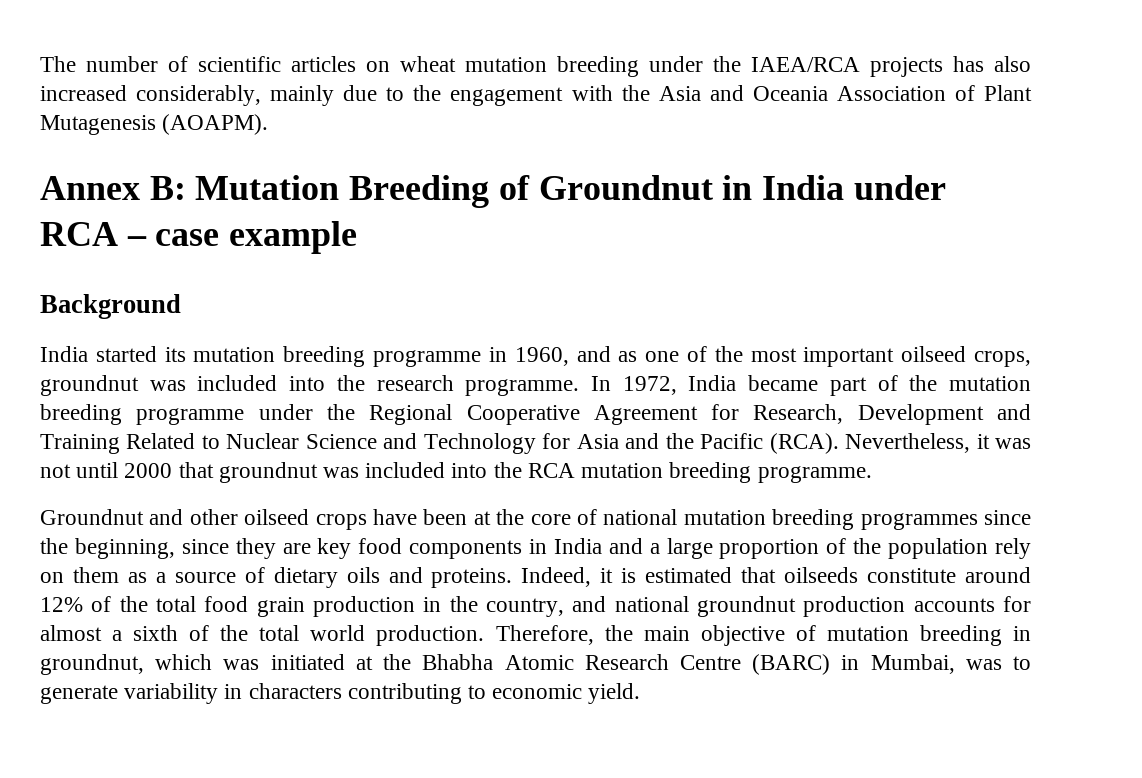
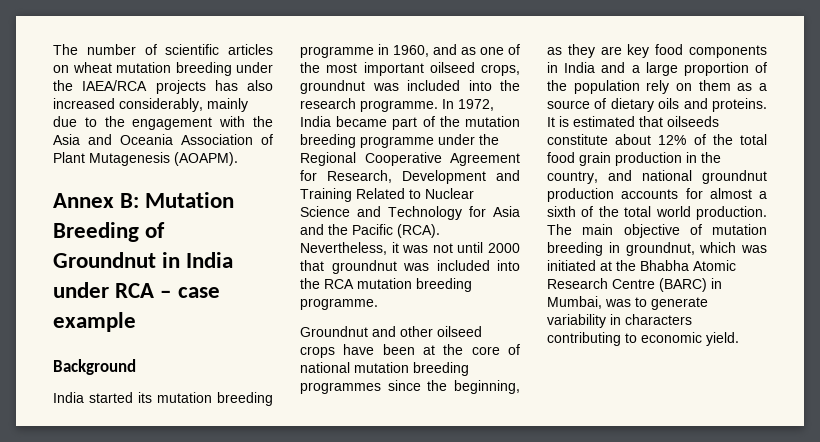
[181,539,229,554] since -> [547,47,562,55] as
[521,567,614,587] Indeed, it -> [547,117,555,127] It
[965,567,1032,583] around -> [615,134,652,145] about
[495,625,633,645] Therefore, the -> [547,224,572,235] The

